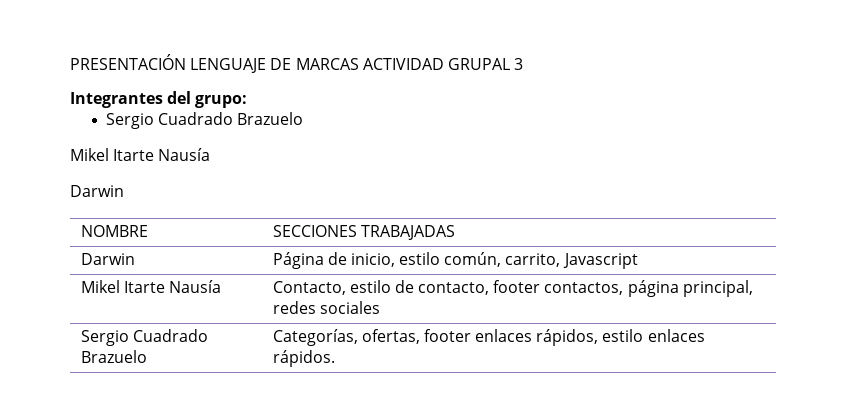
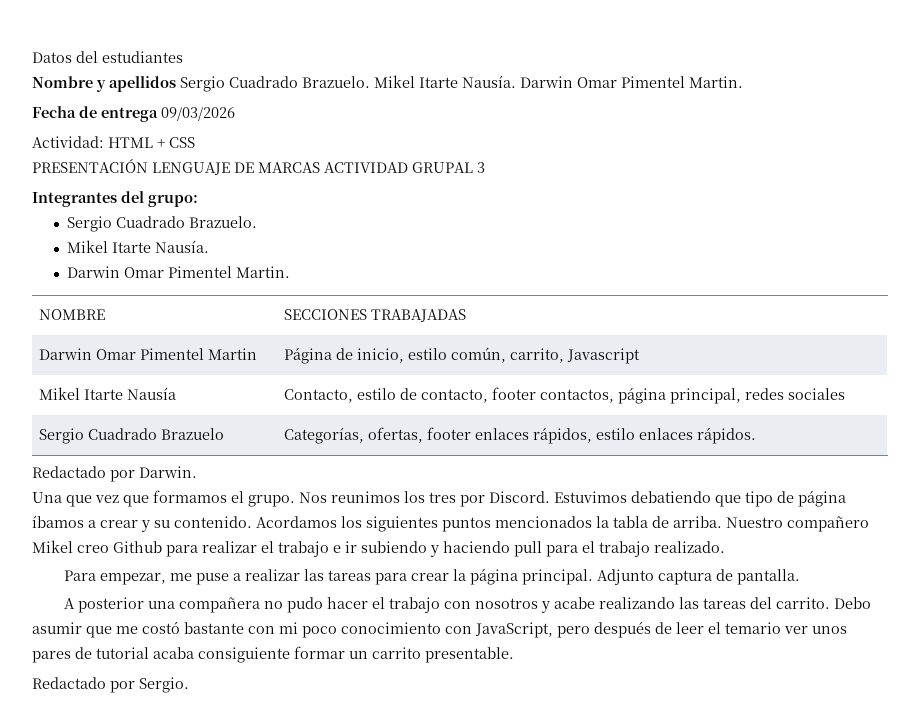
(70, 62) none -> [32,51,183,63] [32,75,743,92] [32,106,235,122] [32,136,195,148] Datos del estudiantes // Nombre y apellidos Sergio Cuadrado Brazuelo. Mikel Itarte Nausía. Darwin Omar Pimentel Martin. // Fecha de entrega 09/03/2026 // Actividad: HTML + CSS //
[236,112,303,125] [70,148,211,161] [70,185,124,197] Brazuelo // Mikel Itarte Nausía // Darwin -> [189,216,258,228] [67,240,210,253] [67,266,291,278] Brazuelo. // Mikel Itarte Nausía. // Darwin Omar Pimentel Martin.
(135, 259) none -> [95,348,257,360] Omar Pimentel Martin
(335, 358) none -> [32,466,197,482] [32,490,846,507] [32,515,869,532] [32,540,725,557] [64,568,801,585] [64,597,872,613] [32,621,847,638] [32,646,514,663] [32,677,189,693] // Redactado por Darwin. // Una que vez que formamos el grupo. Nos reunimos los tres por Discord. Estuvimos debatiendo que tipo de página íbamos a crear y su contenido. Acordamos los siguientes puntos mencionados la tabla de arriba. Nuestro compañero Mikel creo Github para realizar el trabajo e ir subiendo y haciendo pull para el trabajo realizado. // Para empezar, me puse a realizar las tareas para crear la página principal. Adjunto captura de pantalla. // A posterior una compañera no pudo hacer el trabajo con nosotros y acabe realizando las tareas del carrito. Debo asumir que me costó bastante con mi poco conocimiento con JavaScript, pero después de leer el temario ver unos pares de tutorial acaba consiguiente formar un carrito presentable. // Redactado por Sergio.

